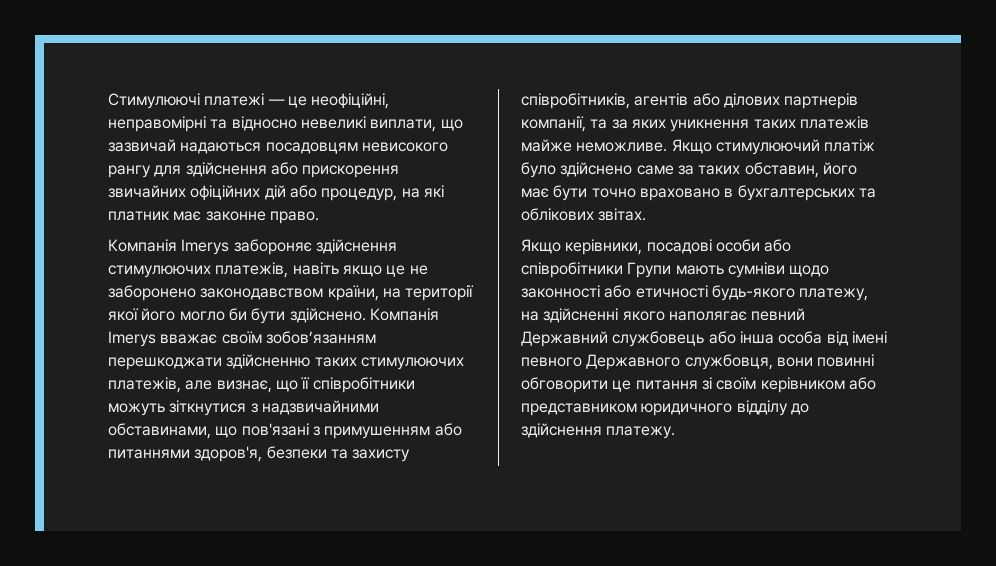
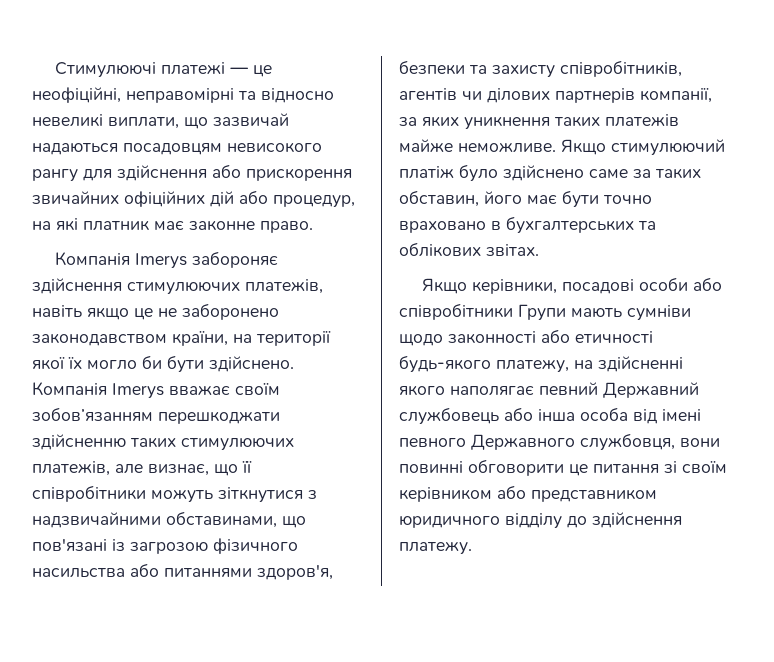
[141,308,176,321] його -> [68,357,82,369] їх
[312,426,431,439] з примушенням -> [112,538,298,554] [32,568,125,578] із загрозою фізичного насильства
[692,93,720,106] або -> [462,91,482,100] чи
[590,119,608,129] та -> (712, 95) none

